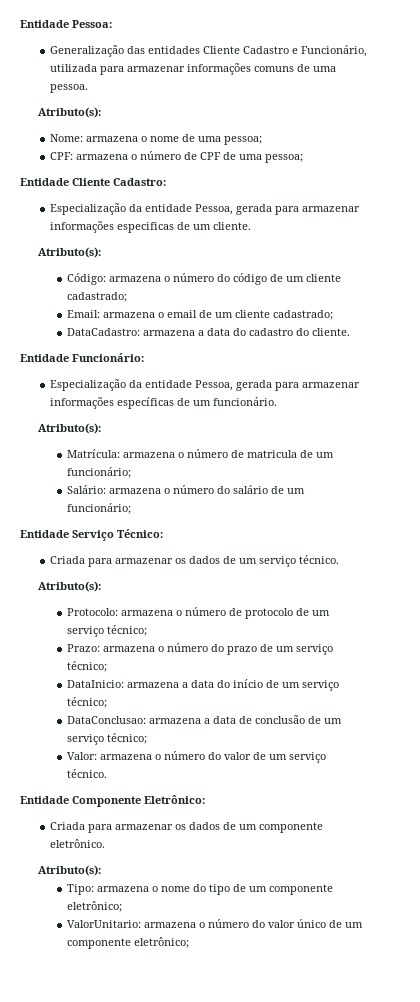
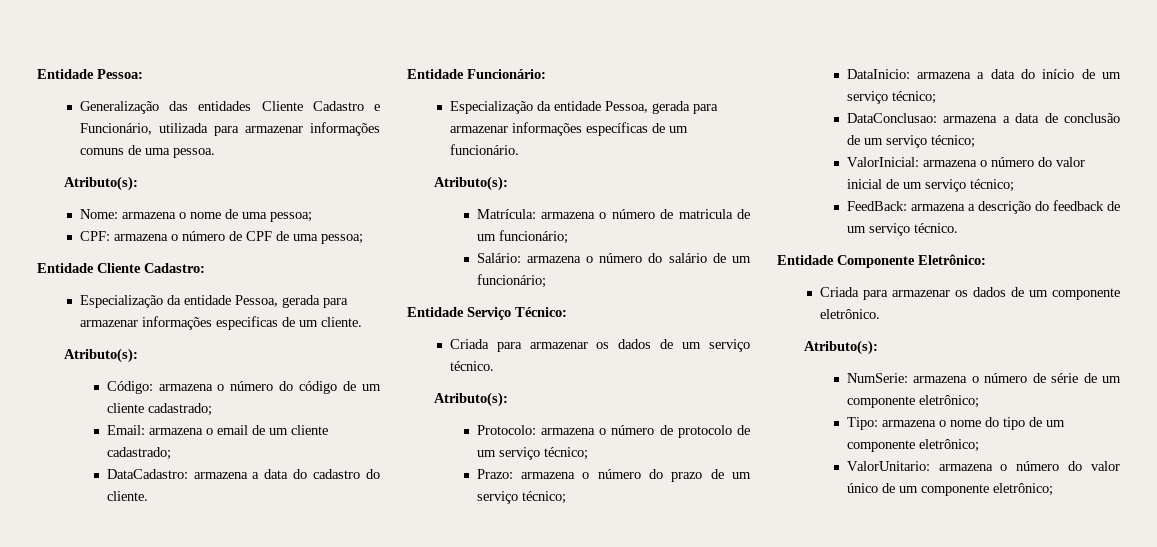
[67,751,252,760] Valor: armazena o número do valor -> [846,157,1085,167] [846,179,1014,192] [846,200,1104,214] ValorInicial: armazena o número do valor inicial de um serviço técnico; // FeedBack: armazena a descrição do feedback
(101, 870) none -> [846,373,1121,383] [846,395,979,408] // NumSerie: armazena o número de série de um componente eletrônico;

